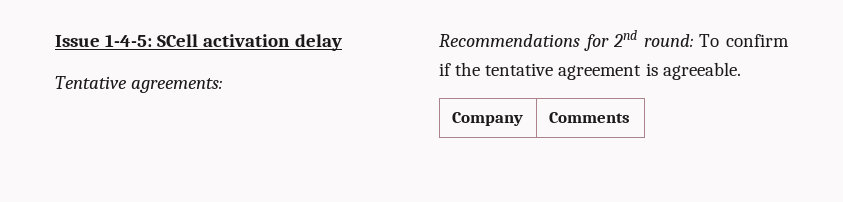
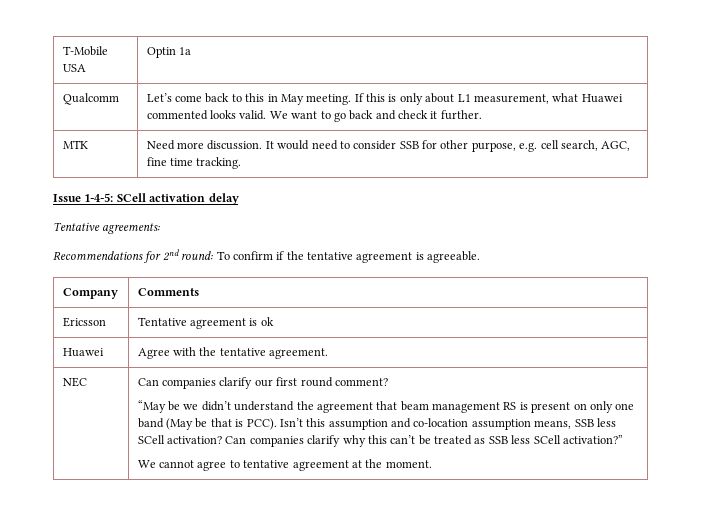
(55, 41) none -> [62,46,108,56] [62,64,86,72] [146,47,192,58] [62,93,119,105] [146,93,623,105] [146,110,482,122] [62,140,88,149] [146,140,631,152] [146,157,242,169] T-Mobile USA | Optin 1a // Qualcomm | Let’s come back to this in May meeting. If this is only about L1 measurement, what Huawei commented looks valid. We want to go back and check it further. // MTK | Need more discussion. It would need to consider SSB for other purpose, e.g. cell search, AGC, fine time tracking. //
(630, 117) none -> [62,317,106,327] [137,317,274,329] [62,348,104,357] [137,347,329,359] [62,377,87,387] [137,377,388,389] [137,400,635,413] [137,418,616,430] [137,435,623,447] [137,459,432,471] // Ericsson | Tentative agreement is ok // Huawei | Agree with the tentative agreement. // NEC | Can companies clarify our first round comment? // “May be we didn’t understand the agreement that beam management RS is present on only one band (May be that is PCC). Isn’t this assumption and co-location assumption means, SSB less SCell activation? Can companies clarify why this can’t be treated as SSB less SCell activation?” // We cannot agree to tentative agreement at the moment.

